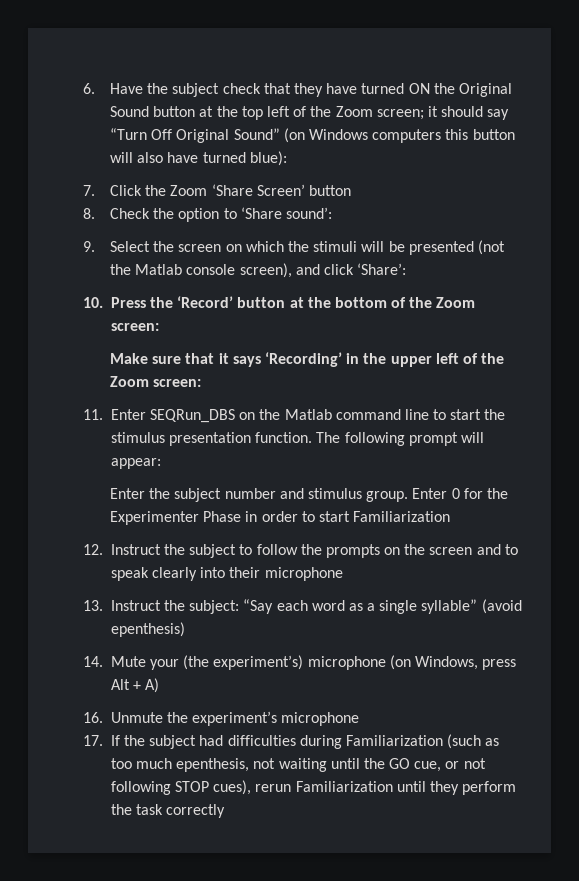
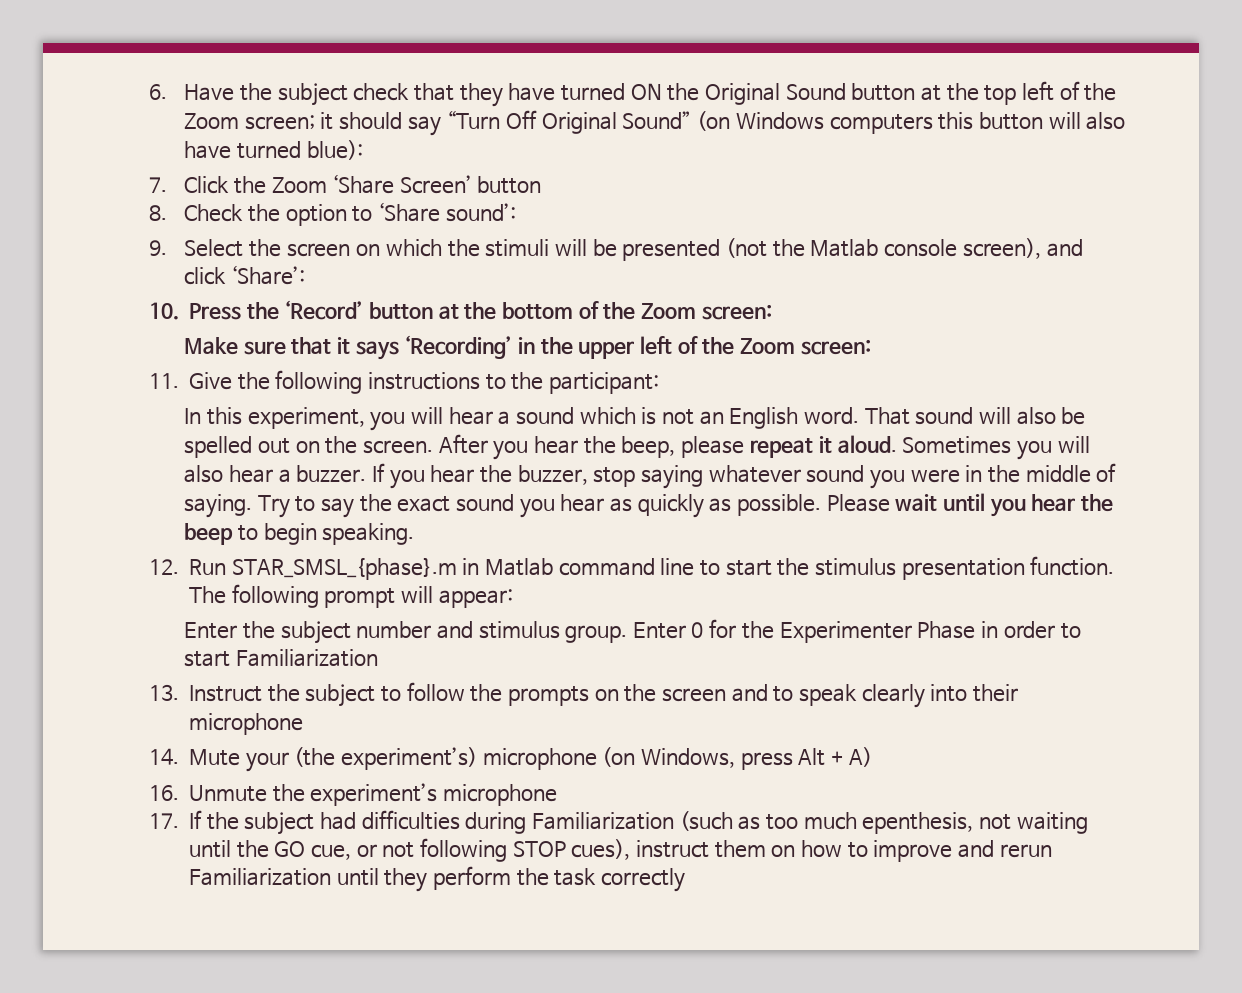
[110,409,281,423] Enter SEQRun_DBS on the -> [189,370,660,394] [184,407,1086,431] [184,434,1090,460] [184,463,1117,489] [184,493,1114,518] [184,523,415,545] [148,558,480,580] Give the following instructions to the participant: // In this experiment, you will hear a sound which is not an English word. That sound will also be spelled out on the screen. After you hear the beep, please repeat it aloud. Sometimes you will also hear a buzzer. If you hear the buzzer, stop saying whatever sound you were in the middle of saying. Try to say the exact sound you hear as quickly as possible. Please wait until you hear the beep to begin speaking. // 12. Run STAR_SMSL_{phase}.m in
[83,544,104,555] 12. -> [148,684,179,701] 13.
[83,599,522,614] [110,622,185,637] // 13. Instruct the subject: “Say each word as a single syllable” (avoid epenthesis) -> (304, 724) none
(252, 787) none -> [636,840,995,862] instruct them on how to improve and

